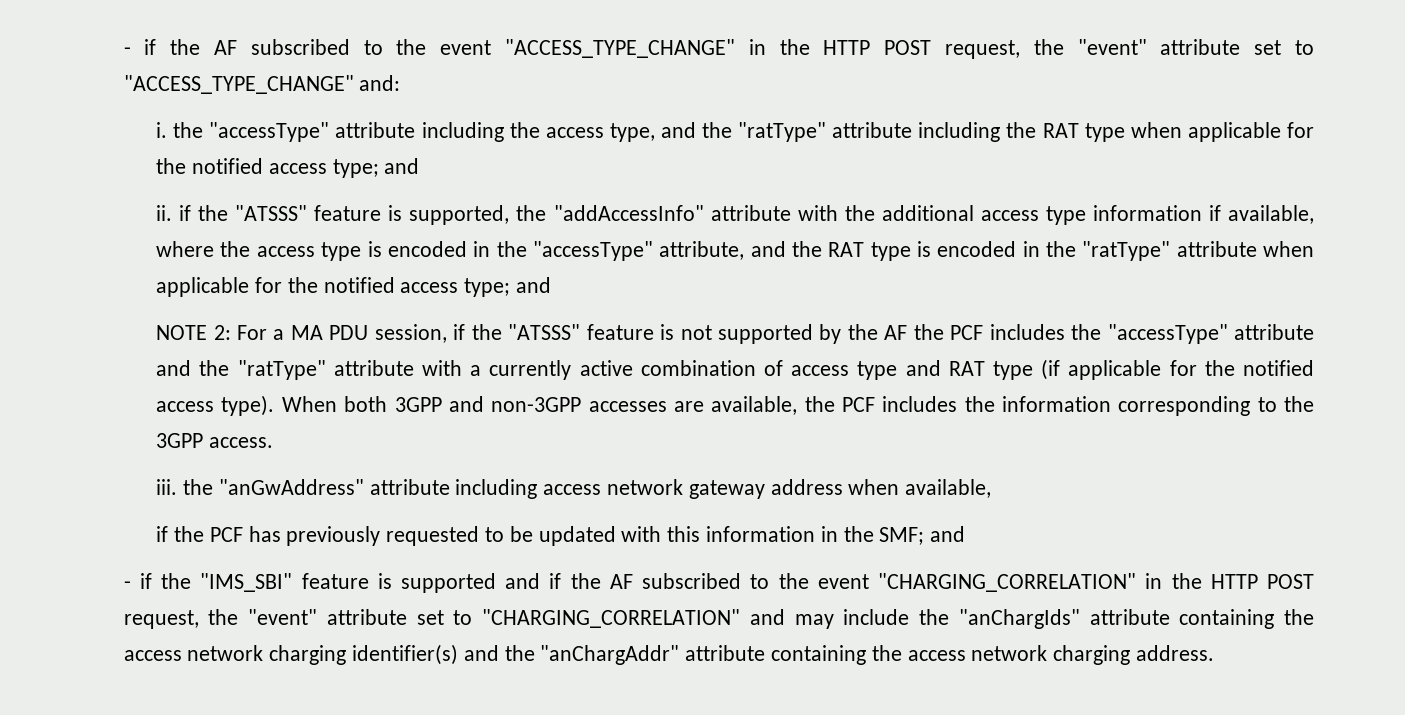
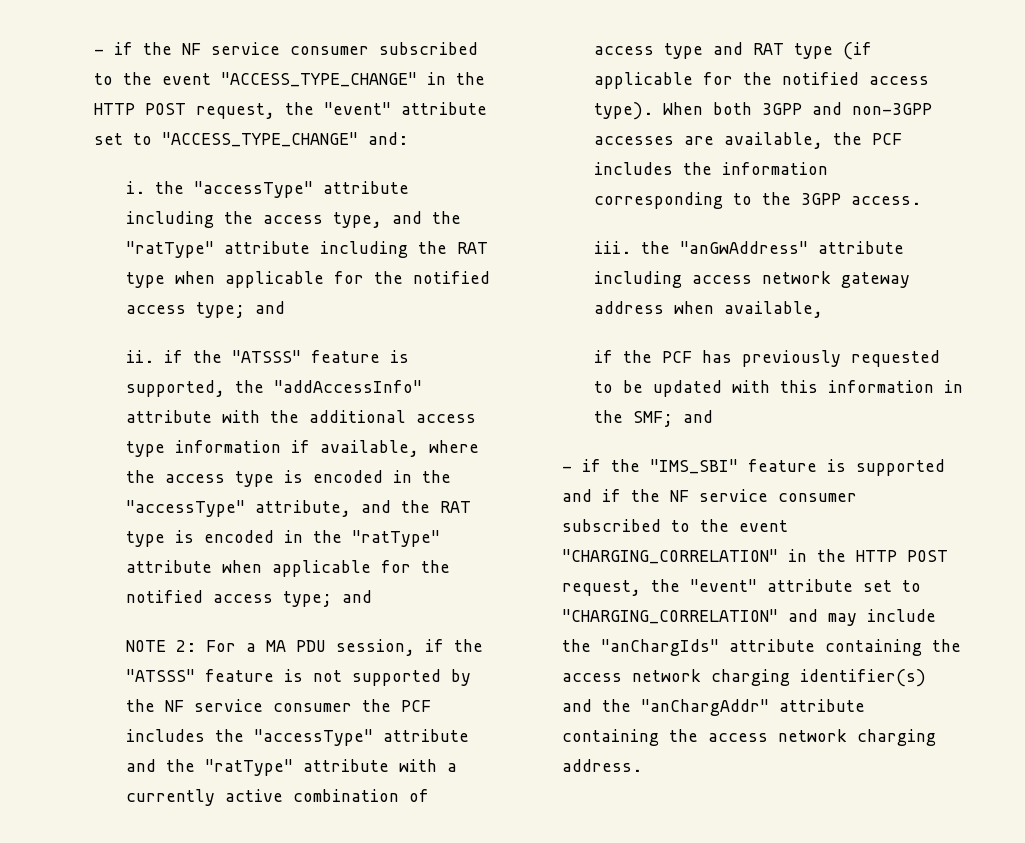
[123,39,237,55] - if the AF -> [93,42,369,55] - if the NF service consumer
[884,325,908,340] AF -> [165,699,353,712] NF service consumer
[609,574,633,589] AF -> [669,489,857,502] NF service consumer

